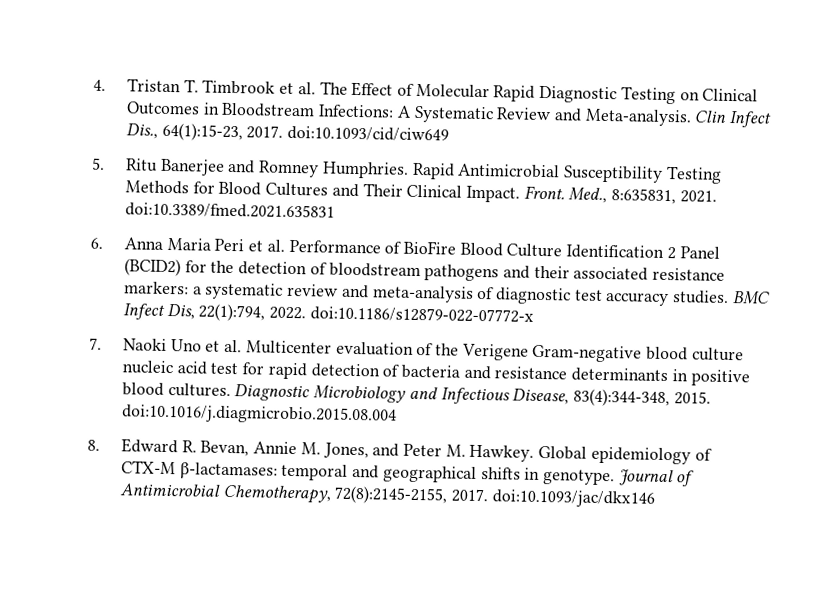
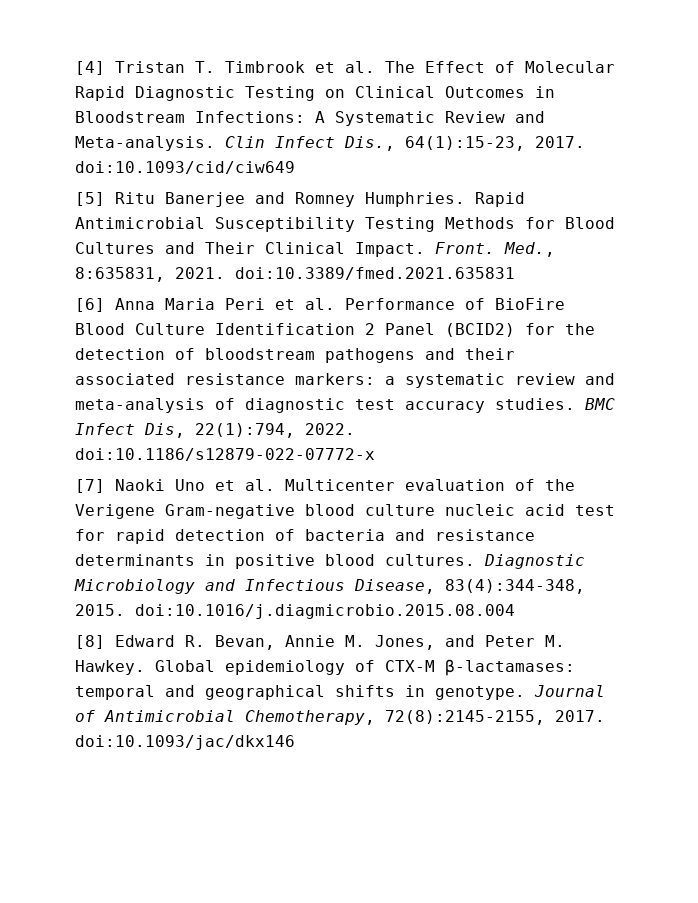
[92,79,106,91] 4. -> [75,61,106,75] [4]
[91,157,105,170] 5. -> [75,192,106,206] [5]
[89,237,103,249] 6. -> [75,298,106,312] [6]
[88,337,102,350] 7. -> [75,479,106,493] [7]
[86,439,100,451] 8. -> [75,635,106,649] [8]

